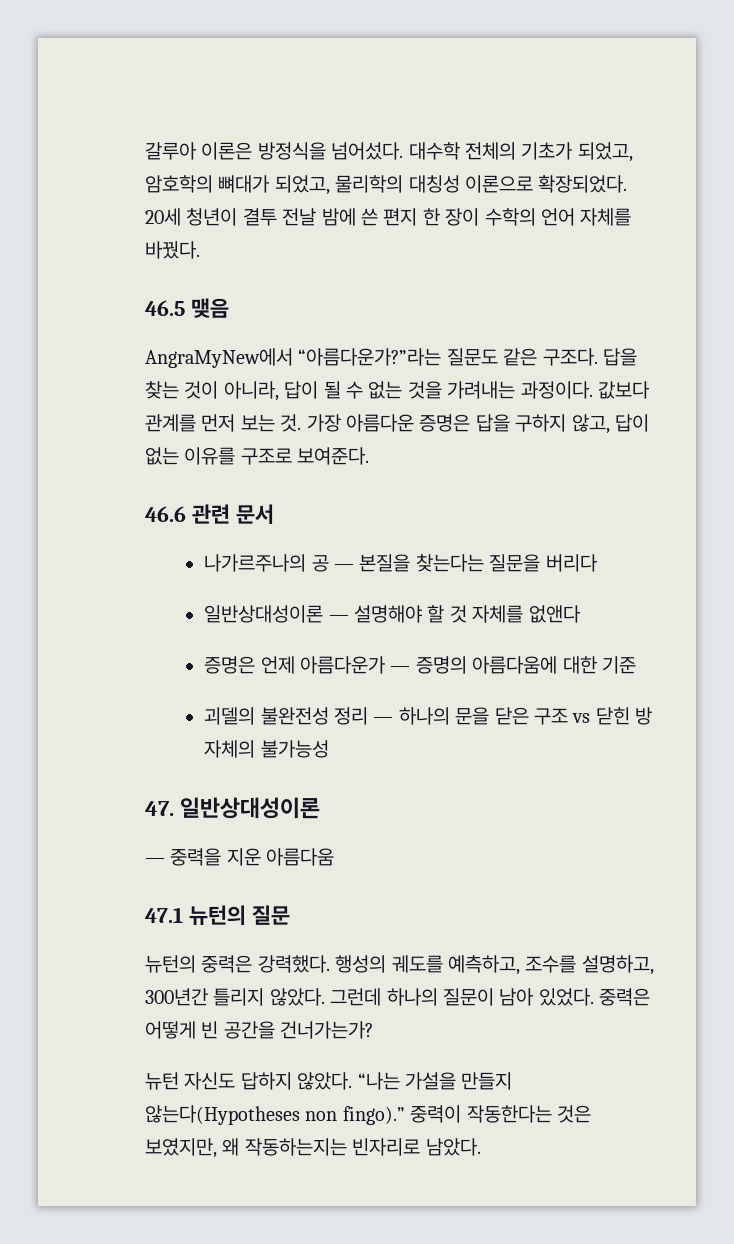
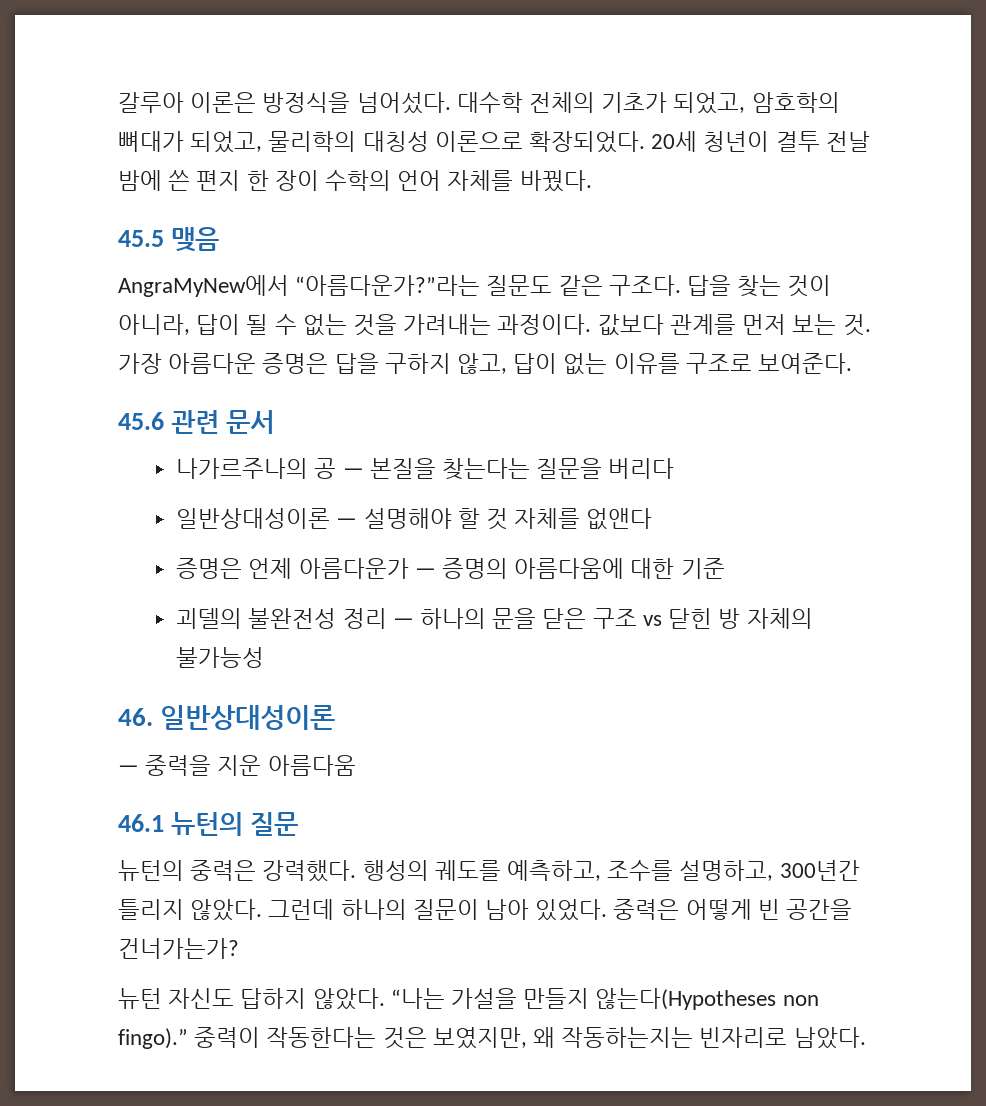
[145,300,185,316] 46.5 -> [118,230,164,247] 45.5
[145,506,186,522] 46.6 -> [118,412,164,430] 45.6
[145,801,174,816] 47. -> [118,708,153,726] 46.
[145,907,183,923] 47.1 -> [118,814,164,832] 46.1

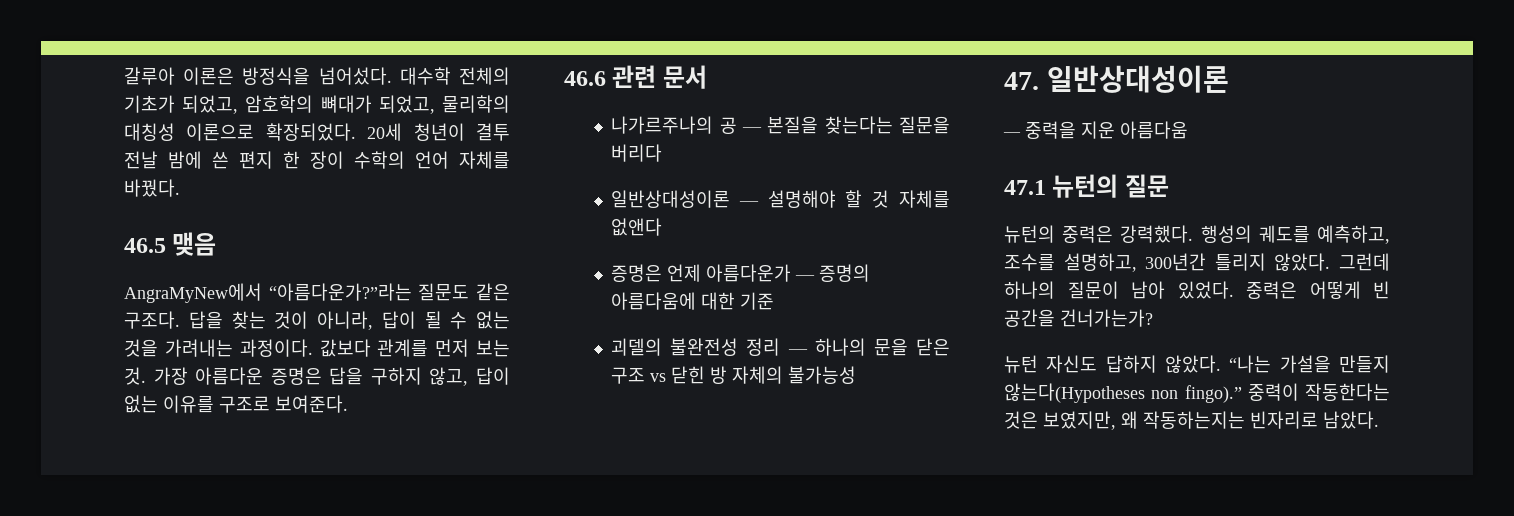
[118,230,164,247] 45.5 -> [124,238,166,253] 46.5
[118,412,164,430] 45.6 -> [564,71,606,86] 46.6
[118,708,153,726] 46. -> [1004,72,1039,90] 47.
[118,814,164,832] 46.1 -> [1004,180,1046,195] 47.1

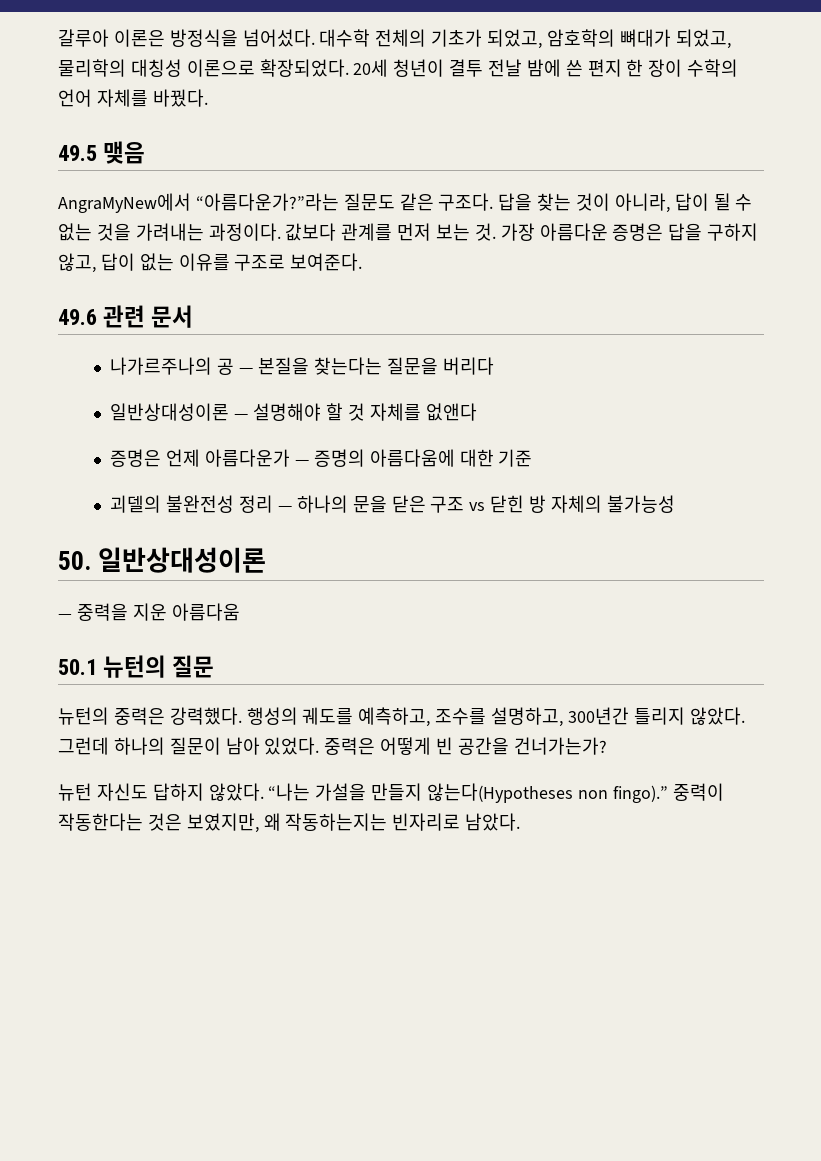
[124,238,166,253] 46.5 -> [58,145,97,161] 49.5
[564,71,606,86] 46.6 -> [58,309,97,325] 49.6
[1004,72,1039,90] 47. -> [58,551,91,570] 50.
[1004,180,1046,195] 47.1 -> [58,659,97,675] 50.1

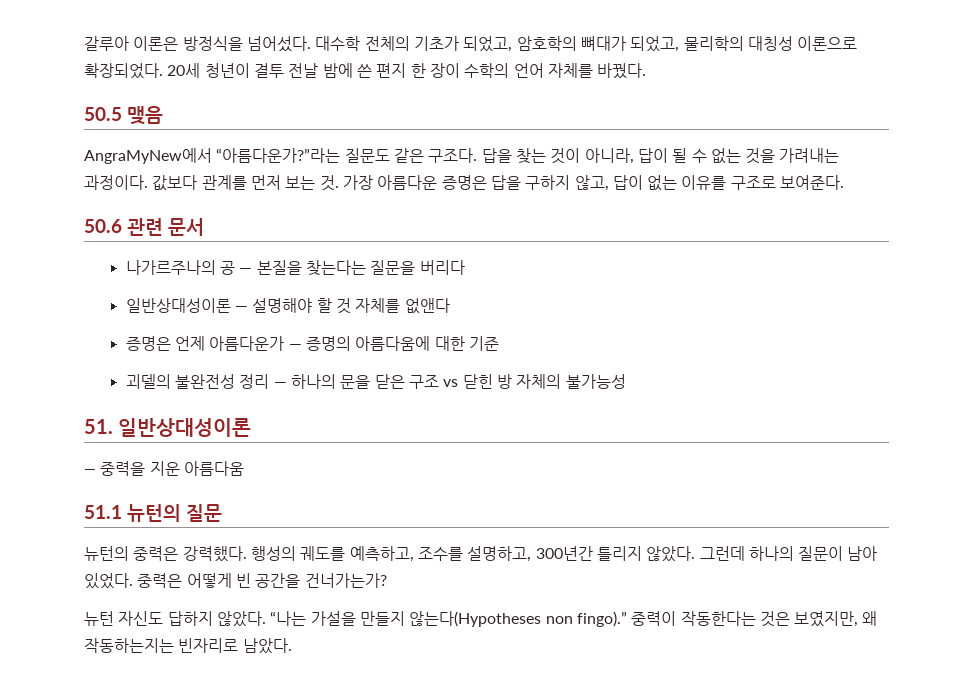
[58,145,97,161] 49.5 -> [84,107,122,121] 50.5
[58,309,97,325] 49.6 -> [84,219,122,233] 50.6
[58,551,91,570] 50. -> [84,419,113,434] 51.
[58,659,97,675] 50.1 -> [84,505,122,519] 51.1

